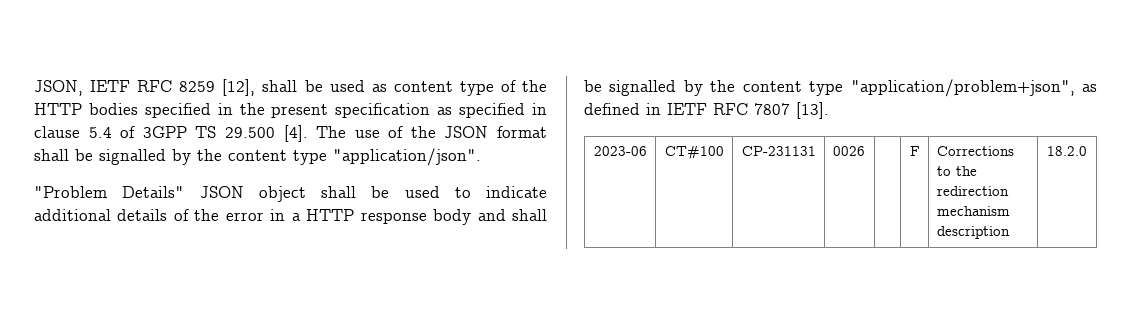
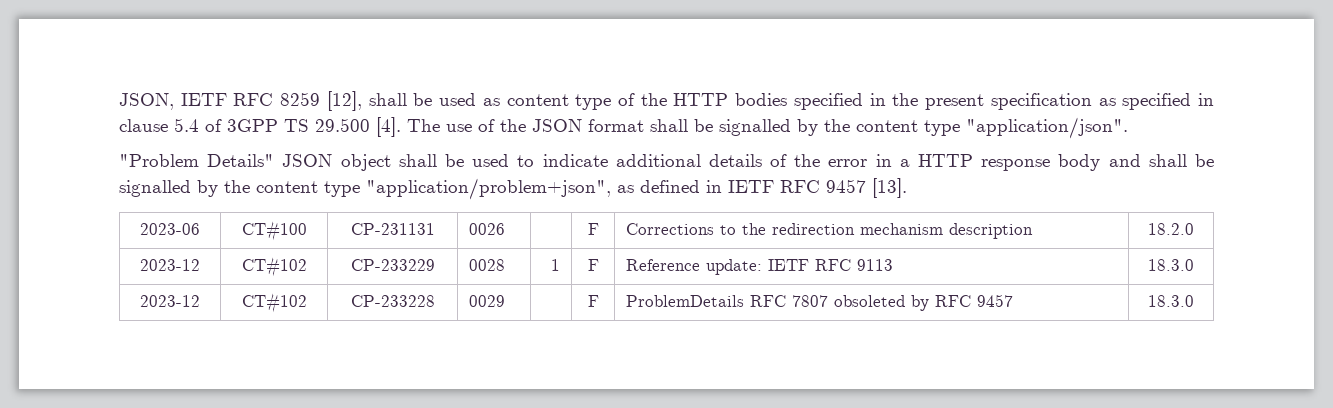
[754,103,790,115] 7807 -> [826,179,866,193] 9457
(1087, 151) none -> [140,259,200,271] [241,257,307,277] [350,259,435,271] [468,259,505,271] [551,259,561,271] [587,259,599,271] [625,259,893,275] [1148,259,1194,271] [140,295,200,307] [241,293,307,313] [350,295,435,307] [468,295,505,307] [587,295,599,307] [625,294,1013,311] [1148,295,1194,307] // 2023-12 | CT#102 | CP-233229 | 0028 | 1 | F | Reference update: IETF RFC 9113 | 18.3.0 // 2023-12 | CT#102 | CP-233228 | 0029 | | F | ProblemDetails RFC 7807 obsoleted by RFC 9457 | 18.3.0

